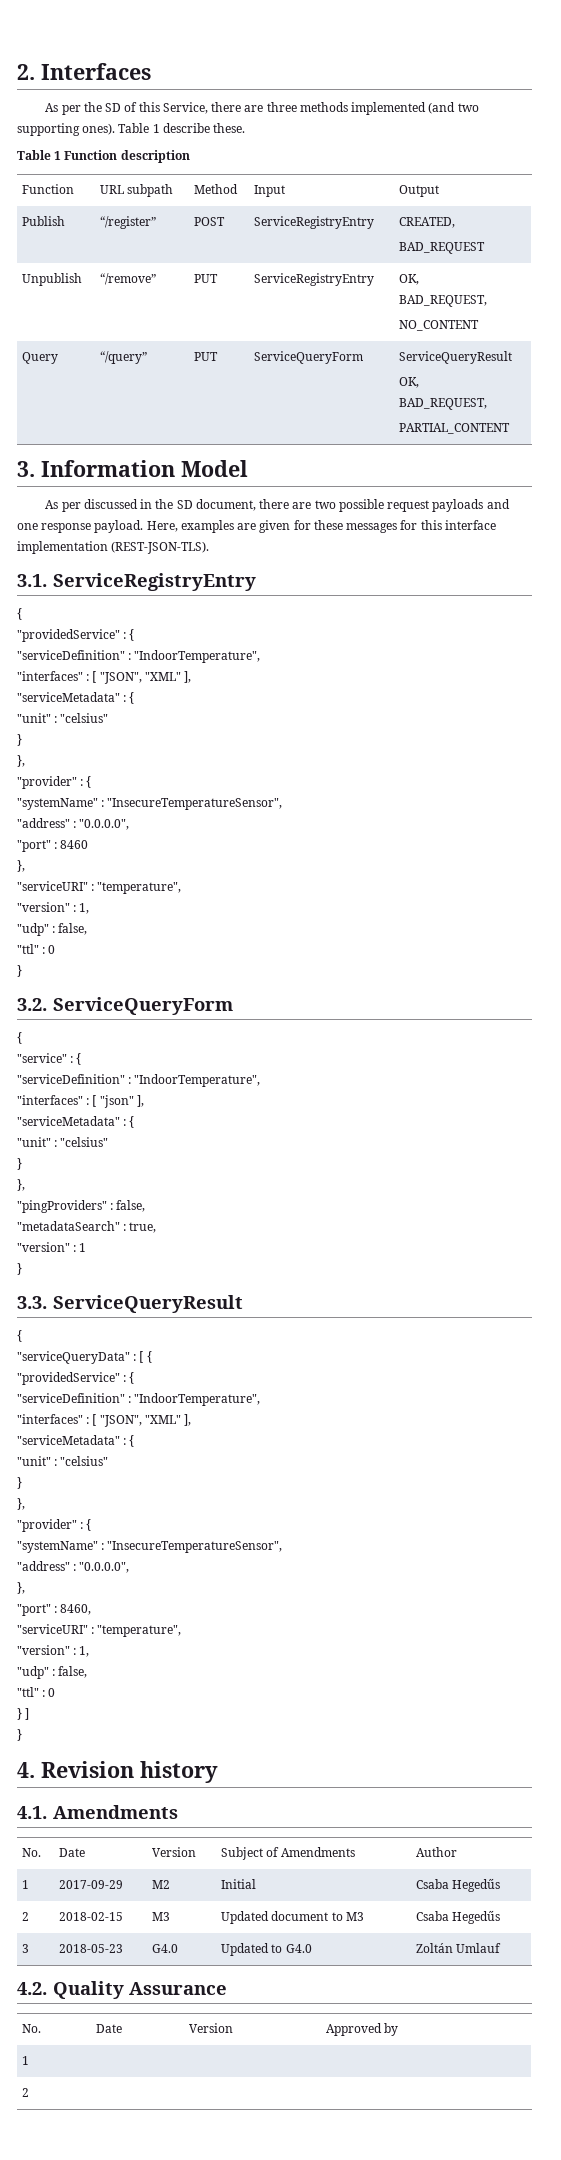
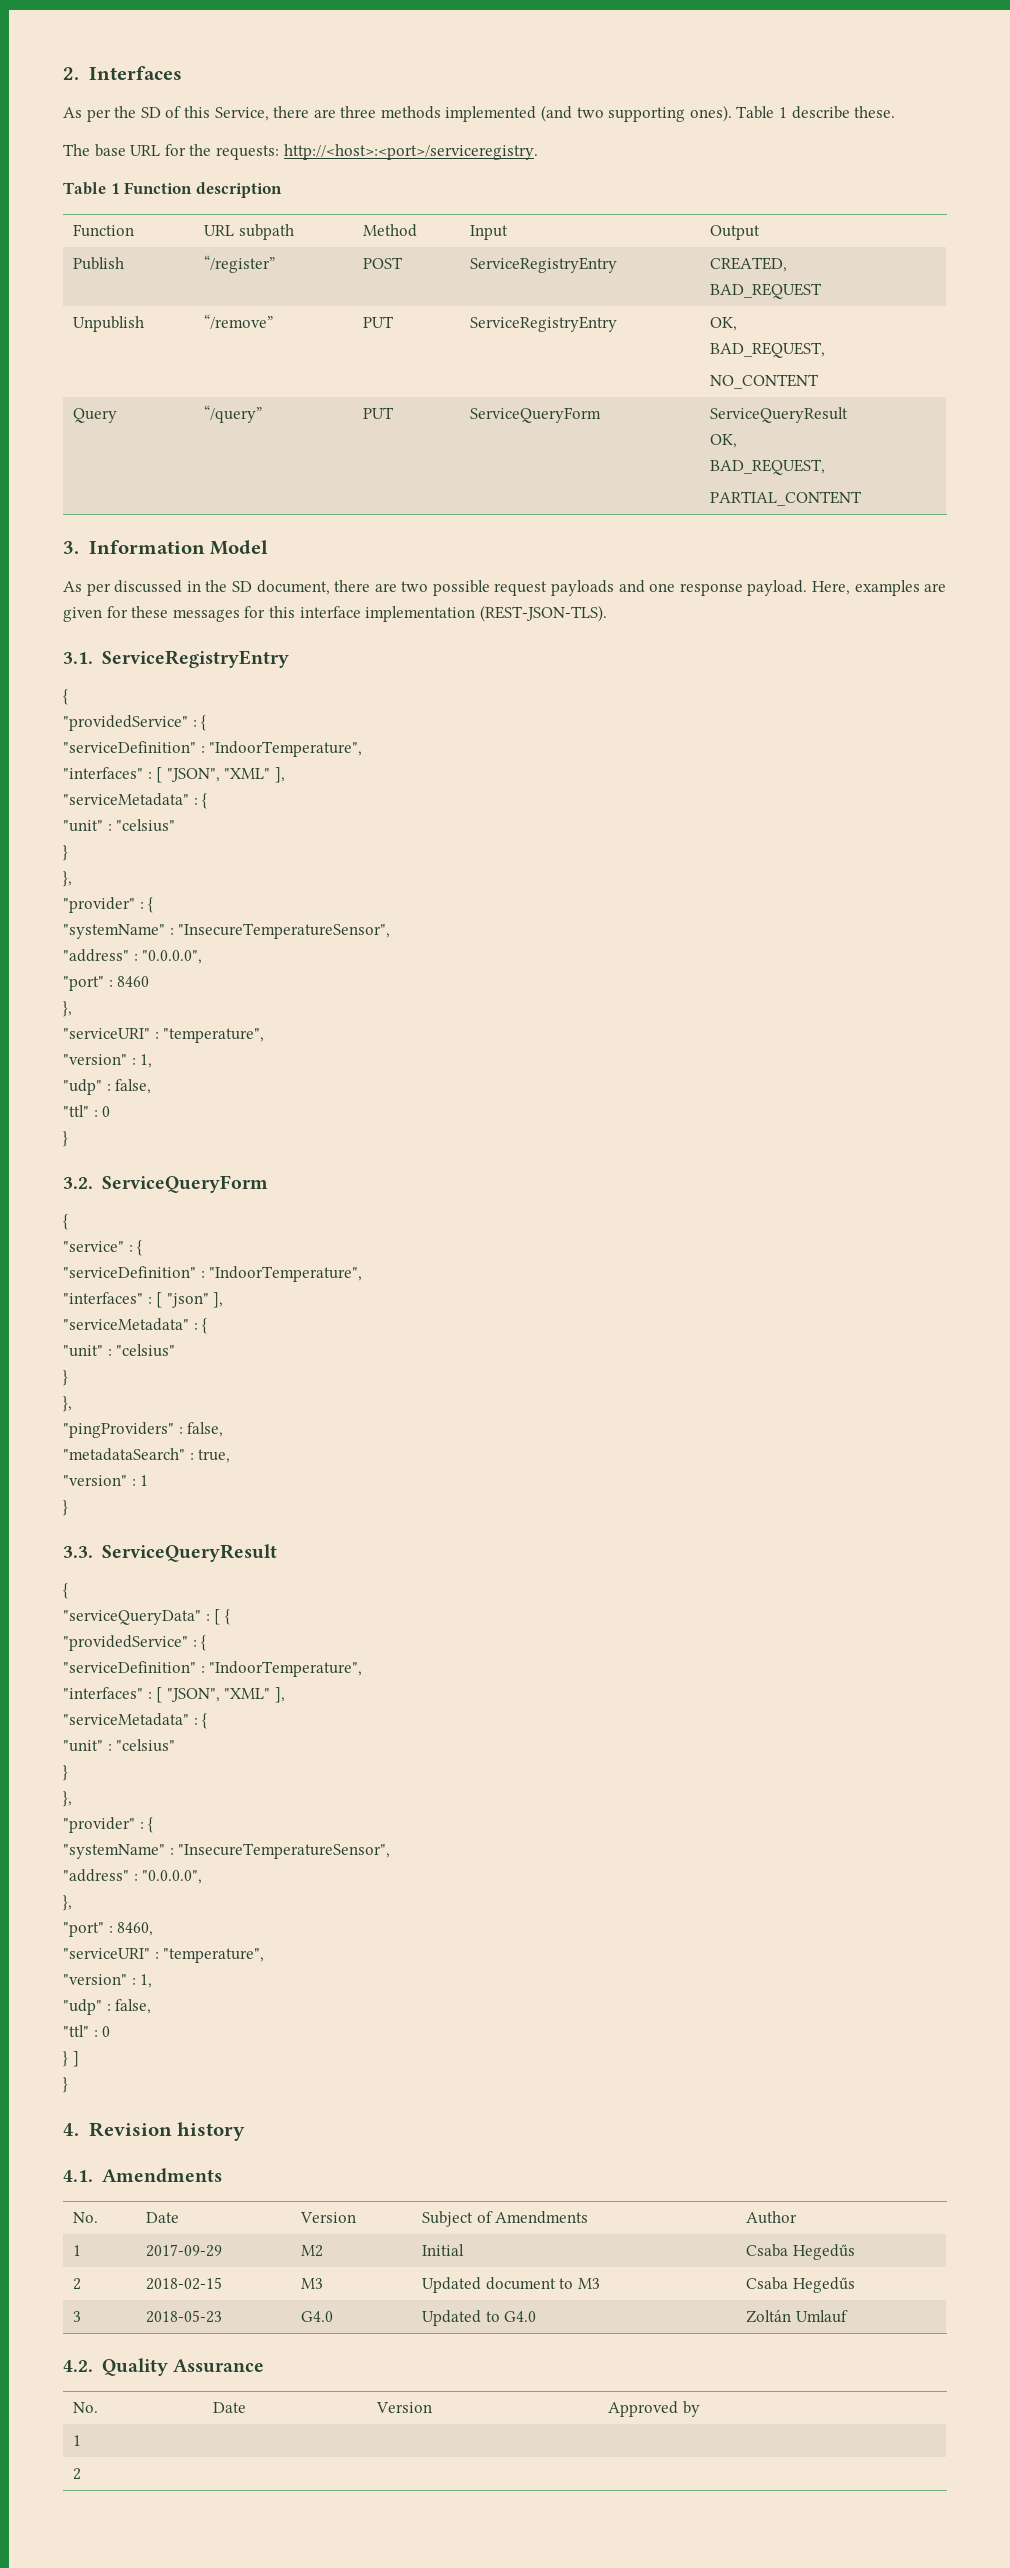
(246, 128) none -> [63,144,538,160] // The base URL for the requests: http://<host>:<port>/serviceregistry.

